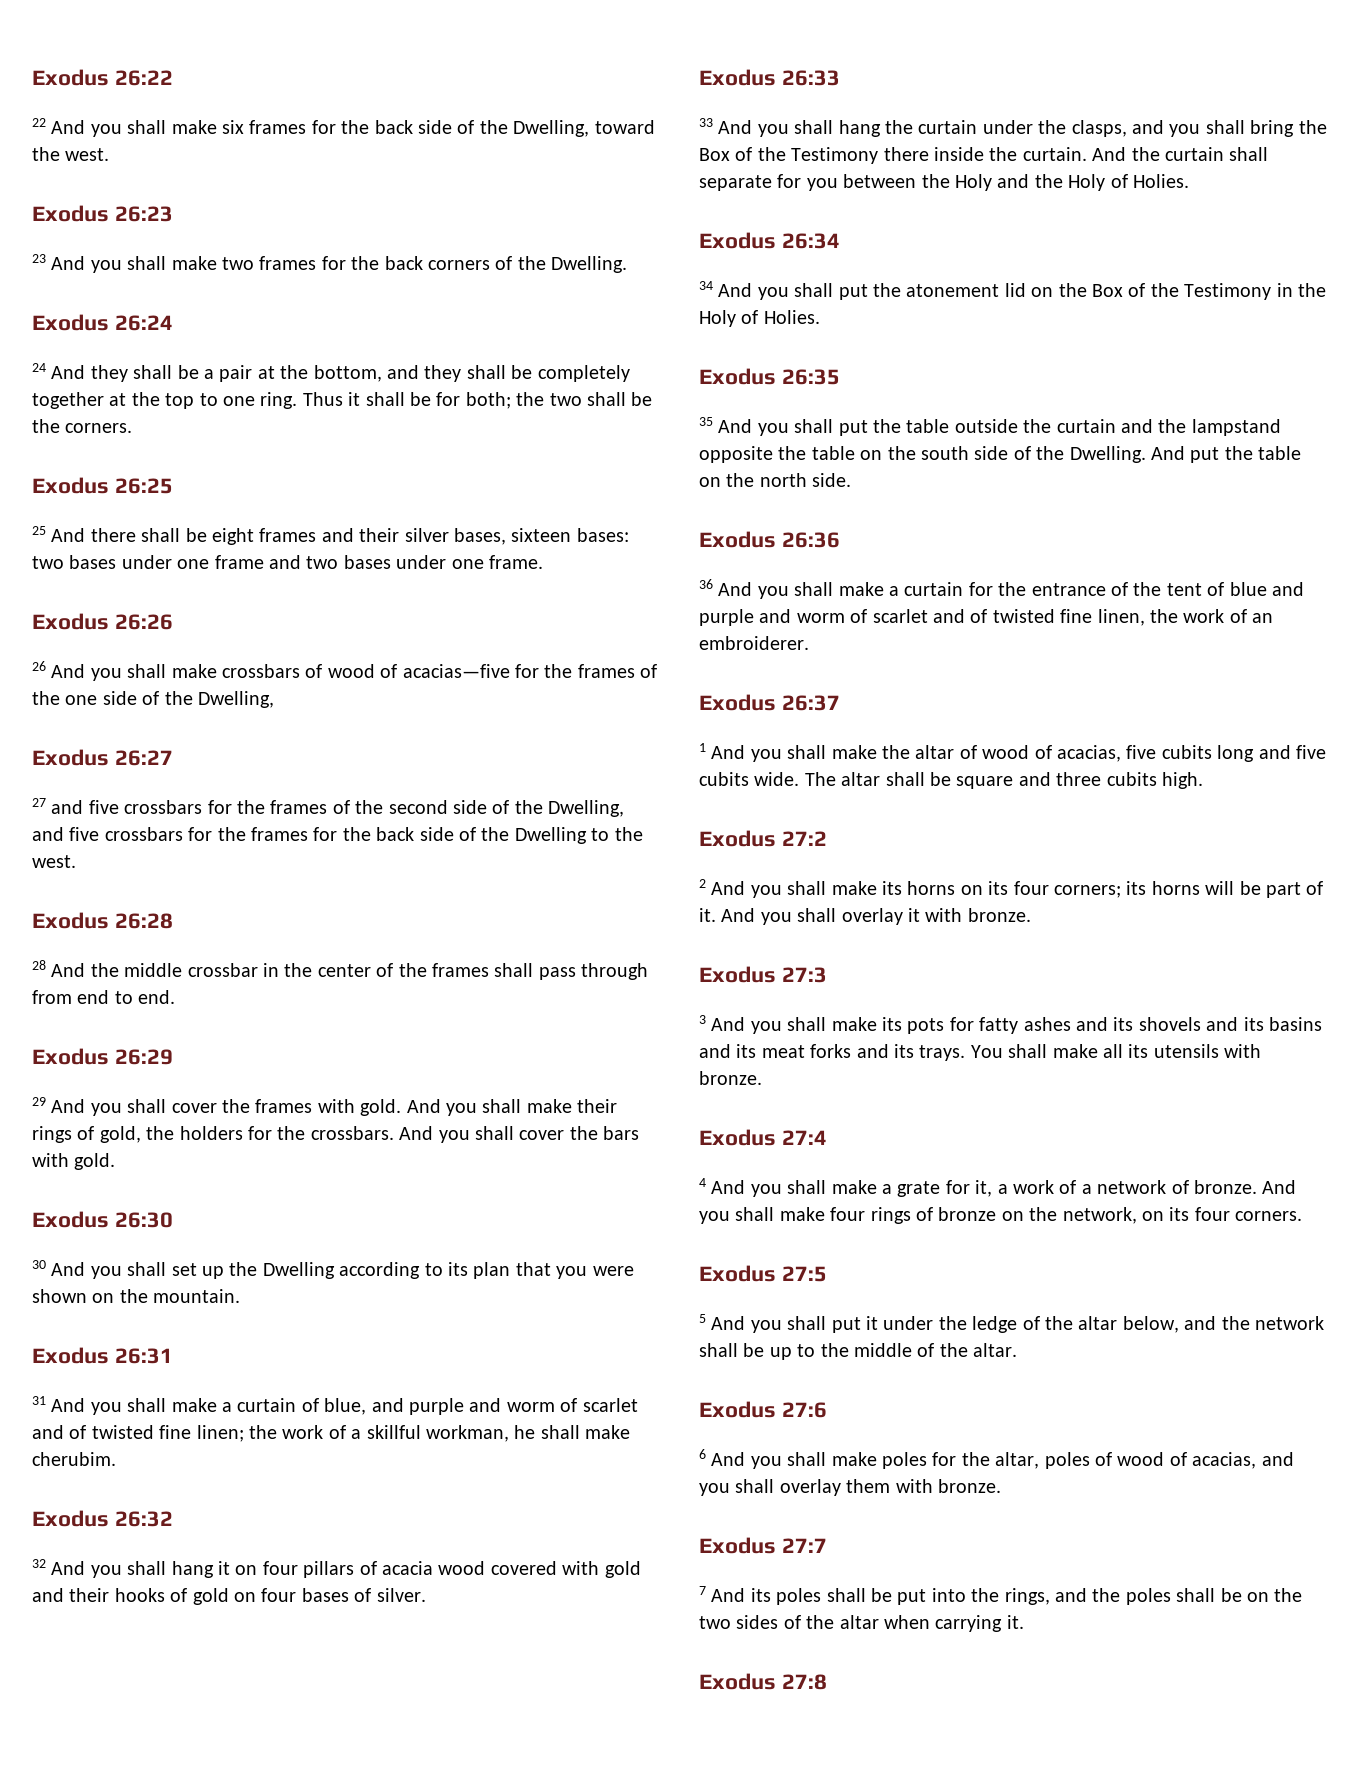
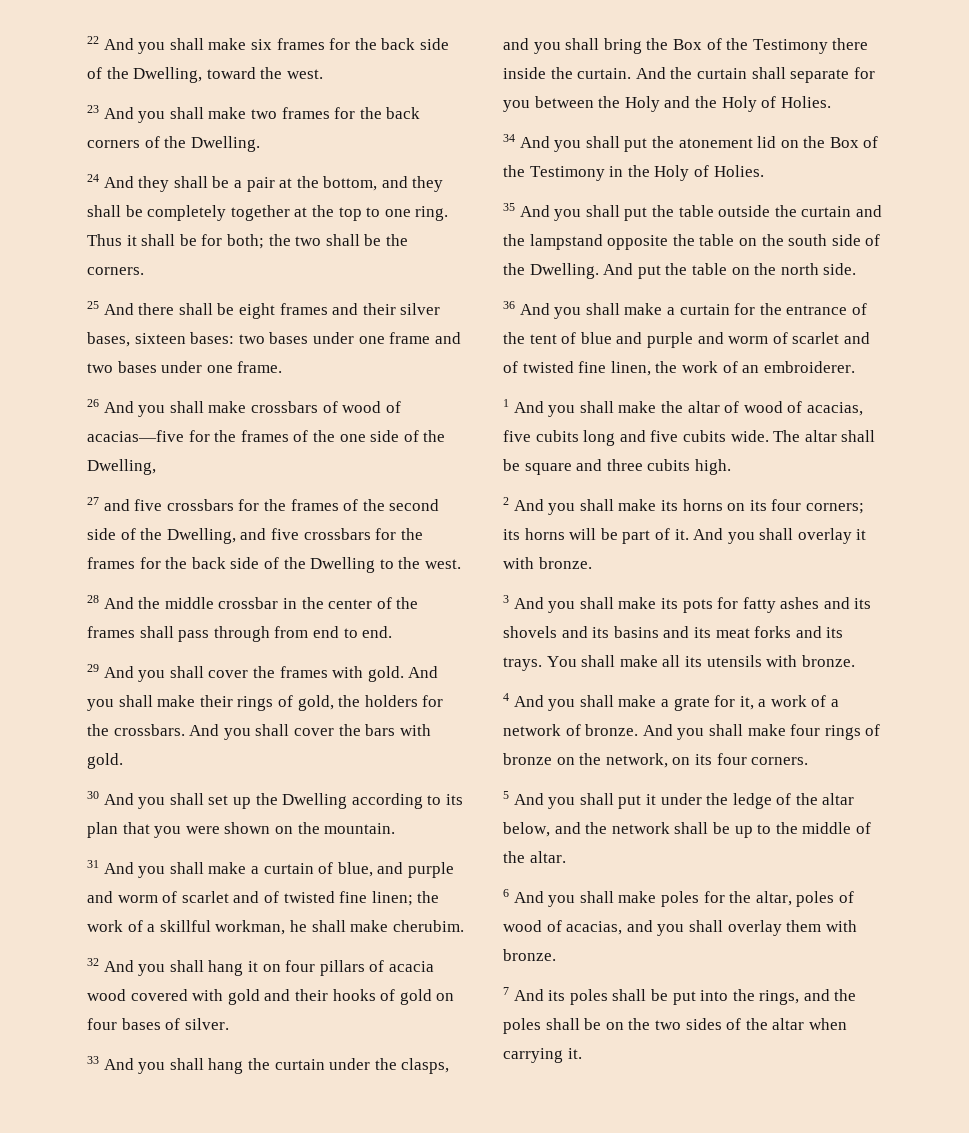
[32,69,173,86] Exodus 26:22 // -> (87, 40) none
[32,205,173,222] // Exodus 26:23 -> (323, 74) none
[32,314,173,331] // Exodus 26:24 -> (260, 144) none
[32,477,173,494] // Exodus 26:25 -> (144, 271) none
[32,613,173,630] // Exodus 26:26 -> (283, 367) none
[32,749,173,766] // Exodus 26:27 -> (156, 467) none
[32,912,173,929] // Exodus 26:28 -> (461, 564) none
[32,1048,173,1065] // Exodus 26:29 -> (393, 632) none
[32,1211,173,1228] // Exodus 26:30 -> (123, 761) none
[32,1347,173,1364] // Exodus 26:31 -> (396, 828) none
[32,1510,173,1527] // Exodus 26:32 -> (464, 926) none
[699,69,840,86] // Exodus 26:33 -> (229, 1024) none
[699,232,840,249] // Exodus 26:34 -> (831, 102) none
[699,368,840,385] // Exodus 26:35 -> (764, 171) none
[699,531,840,548] // Exodus 26:36 -> (857, 269) none
[699,694,840,711] // Exodus 26:37 -> (855, 367) none
[699,830,827,847] // Exodus 27:2 -> (731, 467) none
[699,966,827,983] // Exodus 27:3 -> (592, 563) none
[699,1129,827,1146] // Exodus 27:4 -> (855, 661) none
[699,1265,827,1282] // Exodus 27:5 -> (809, 761) none
[699,1401,827,1418] // Exodus 27:6 -> (566, 857) none
[699,1537,827,1554] // Exodus 27:7 -> (556, 955) none
[699,1673,827,1690] // Exodus 27:8 -> (582, 1053) none

